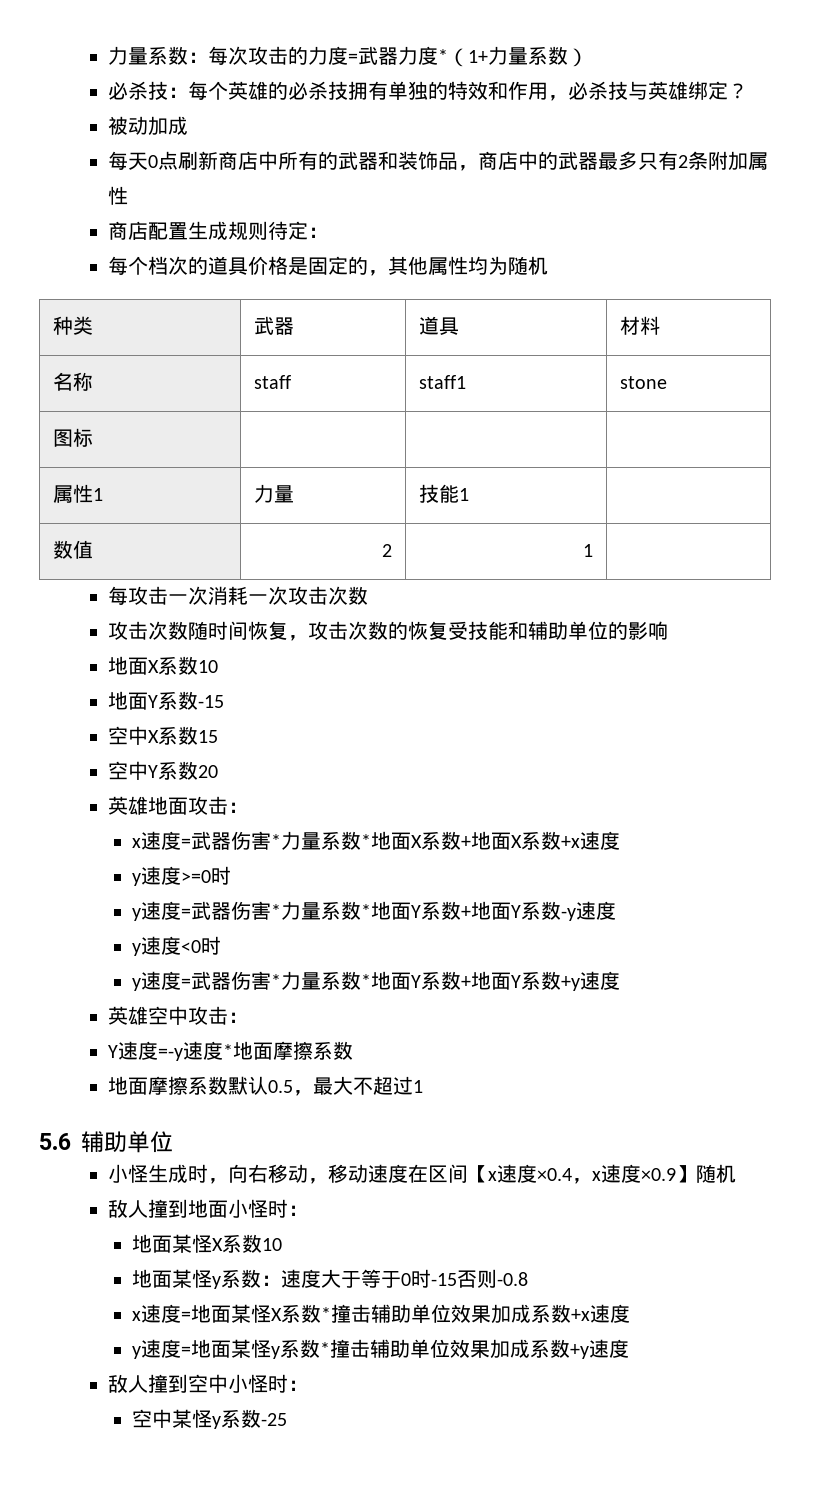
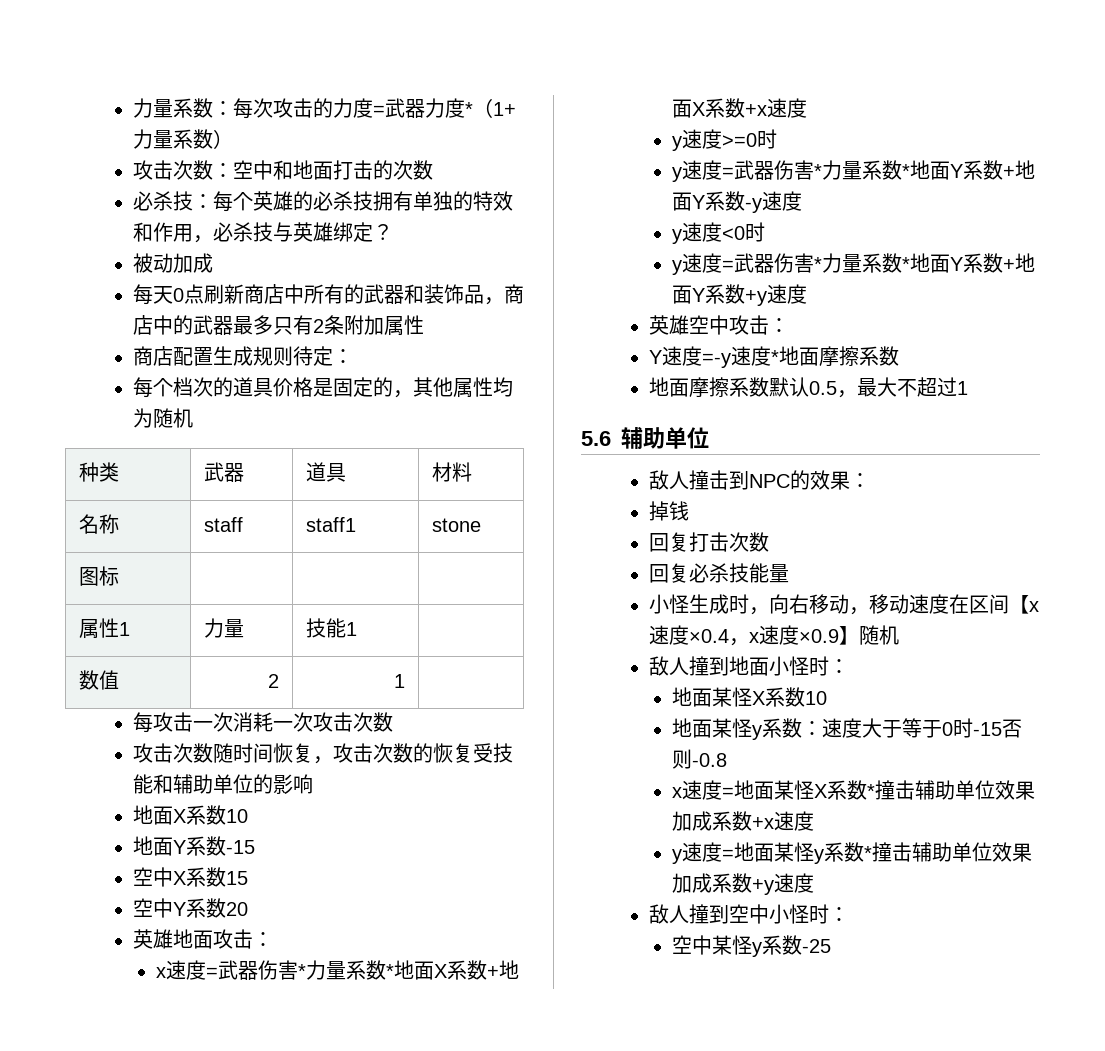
(589, 57) none -> [132,160,433,180] // 攻击次数：空中和地面打击的次数
(173, 1142) none -> [648,470,870,490] [648,501,689,521] [648,532,769,552] [648,563,789,583] // 敌人撞击到NPC的效果： // 掉钱 // 回复打击次数 // 回复必杀技能量

